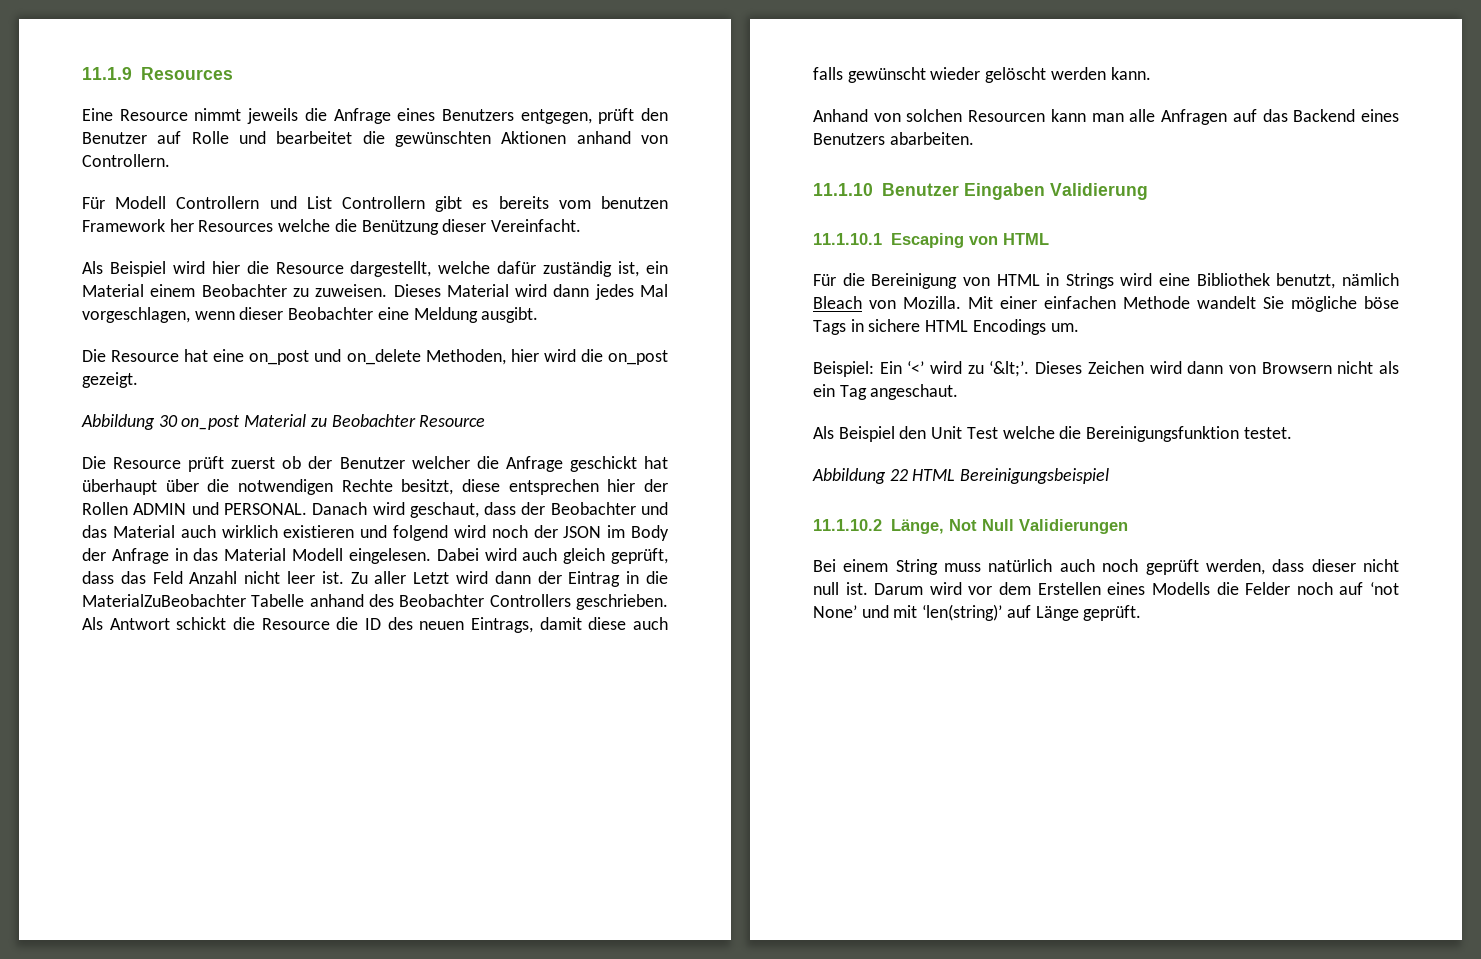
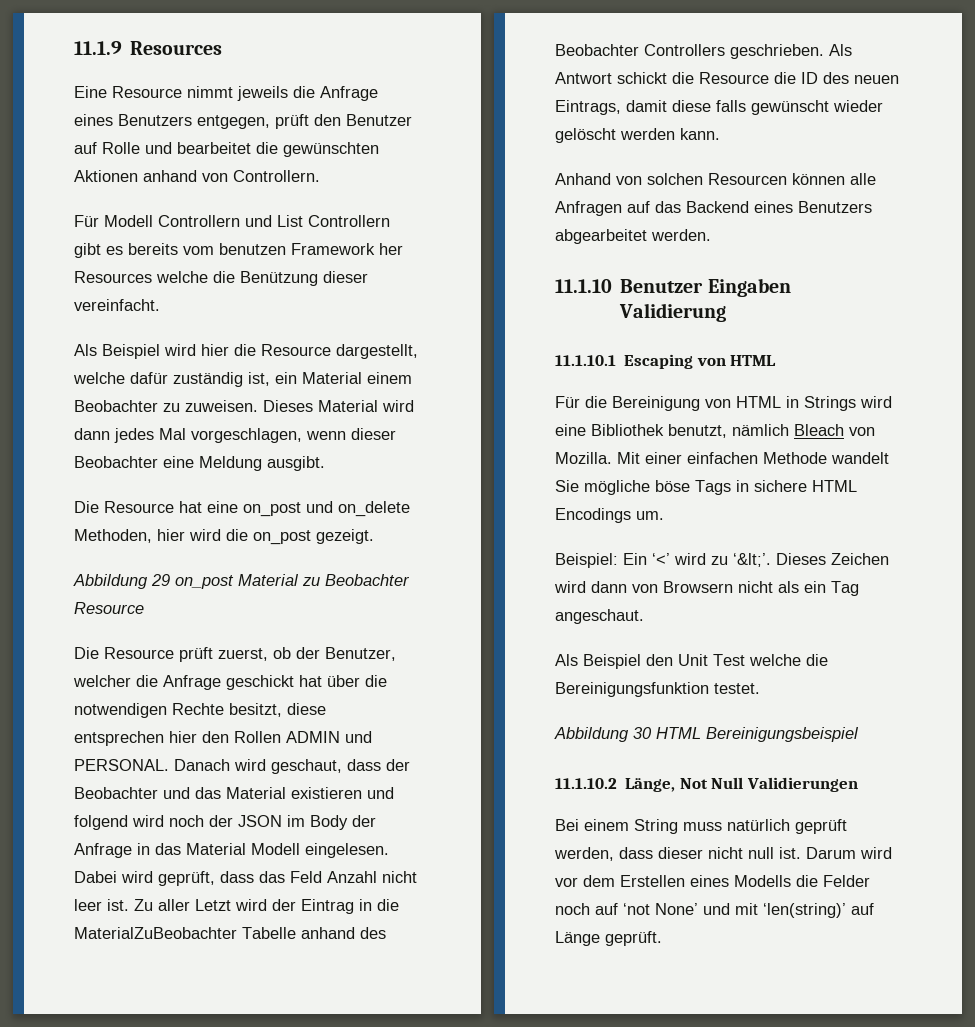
[491,219,582,232] Vereinfacht. -> [74,299,160,311] vereinfacht.
[158,415,178,427] 30 -> [151,574,170,586] 29
[231,457,276,469] zuerst -> [218,648,268,661] zuerst,
[339,457,405,469] Benutzer -> [325,647,396,661] Benutzer,
[82,479,157,495] überhaupt -> (322, 681) none
[644,479,668,492] der -> [202,731,229,743] den
[180,525,278,538] auch wirklich -> (286, 793) none
[522,548,606,564] auch gleich -> (153, 877) none
[494,571,531,584] dann -> (267, 905) none
[633,617,668,630] auch -> (711, 106) none
[1050,109,1124,122] kann man -> [792,173,845,185] können
[889,132,974,145] abarbeiten. -> [555,229,711,244] abgearbeitet werden.
[889,469,908,481] 22 -> [633,727,652,739] 30
[1059,559,1139,572] auch noch -> (790, 825) none

